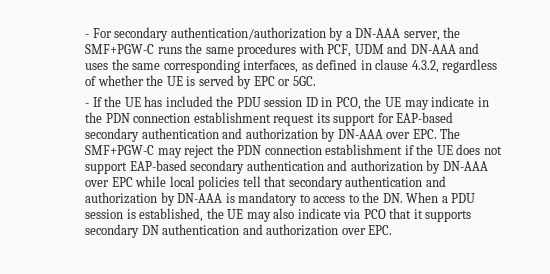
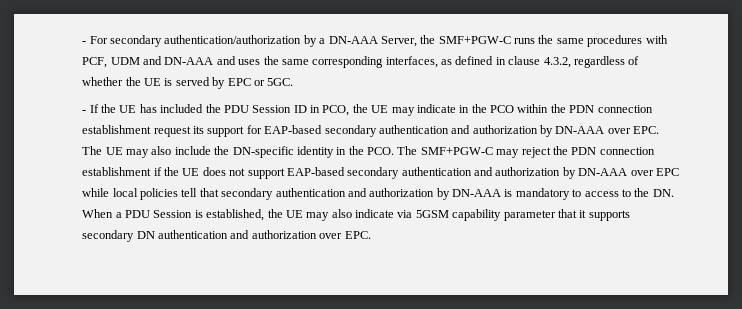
[403,31,440,41] server, -> [380,36,417,47] Server,
[264,97,303,107] session -> [252,105,292,113] Session
(103, 117) none -> [490,104,566,113] PCO within the
(461, 133) none -> [105,146,418,158] UE may also include the DN-specific identity in the PCO. The
[85,209,124,219] session -> [153,210,193,218] Session
[363,209,386,219] PCO -> [415,209,556,221] 5GSM capability parameter

